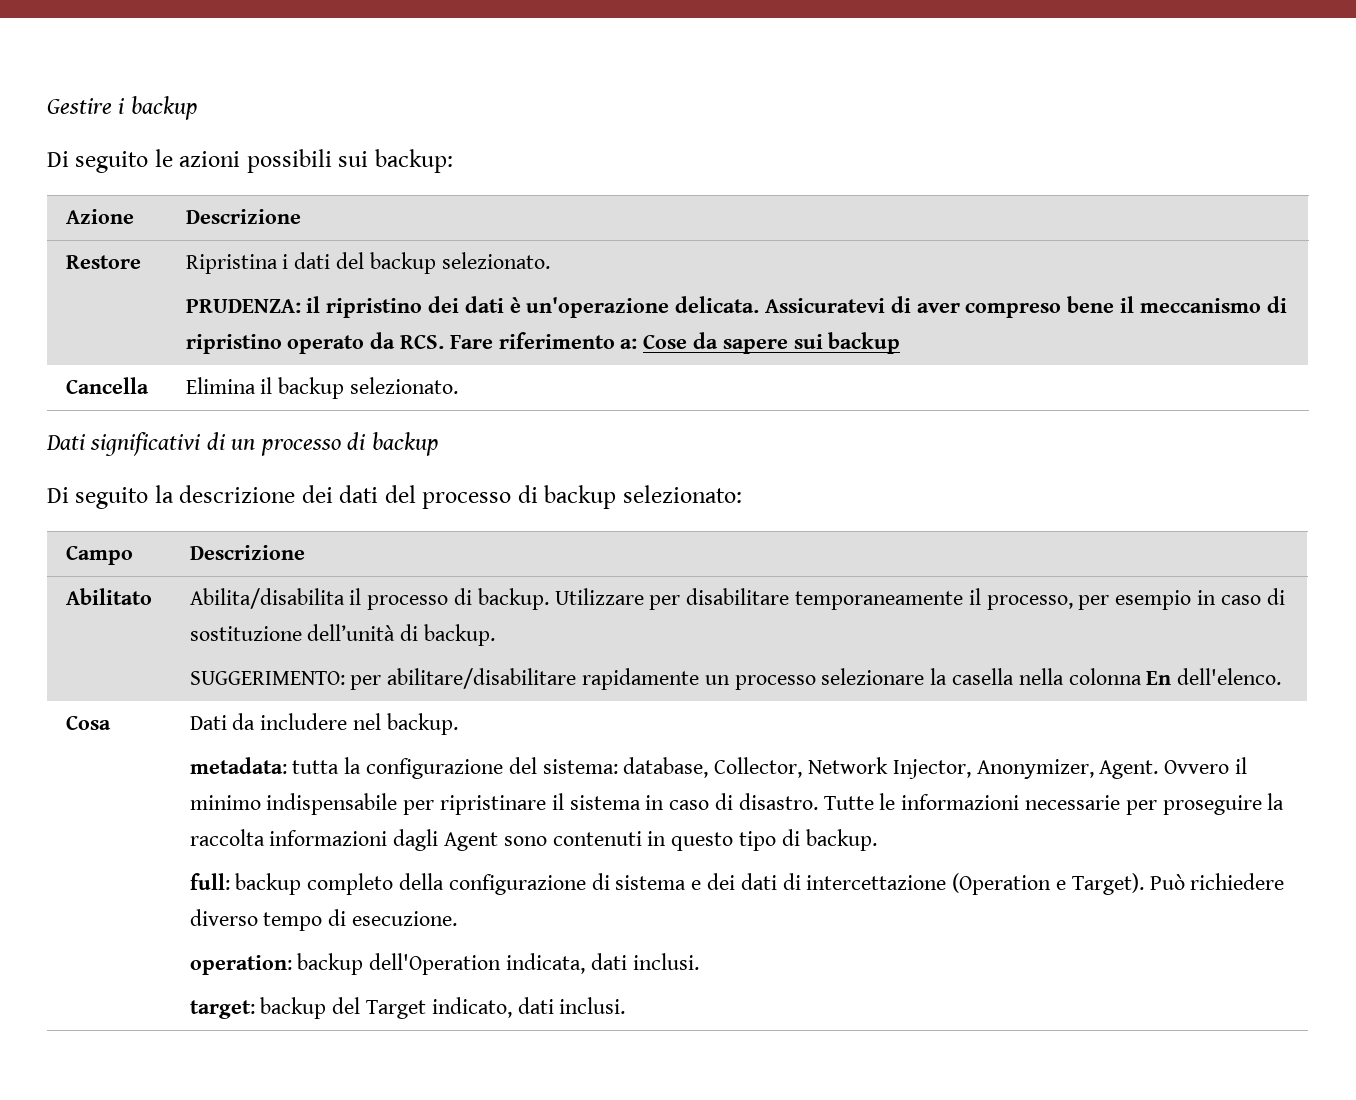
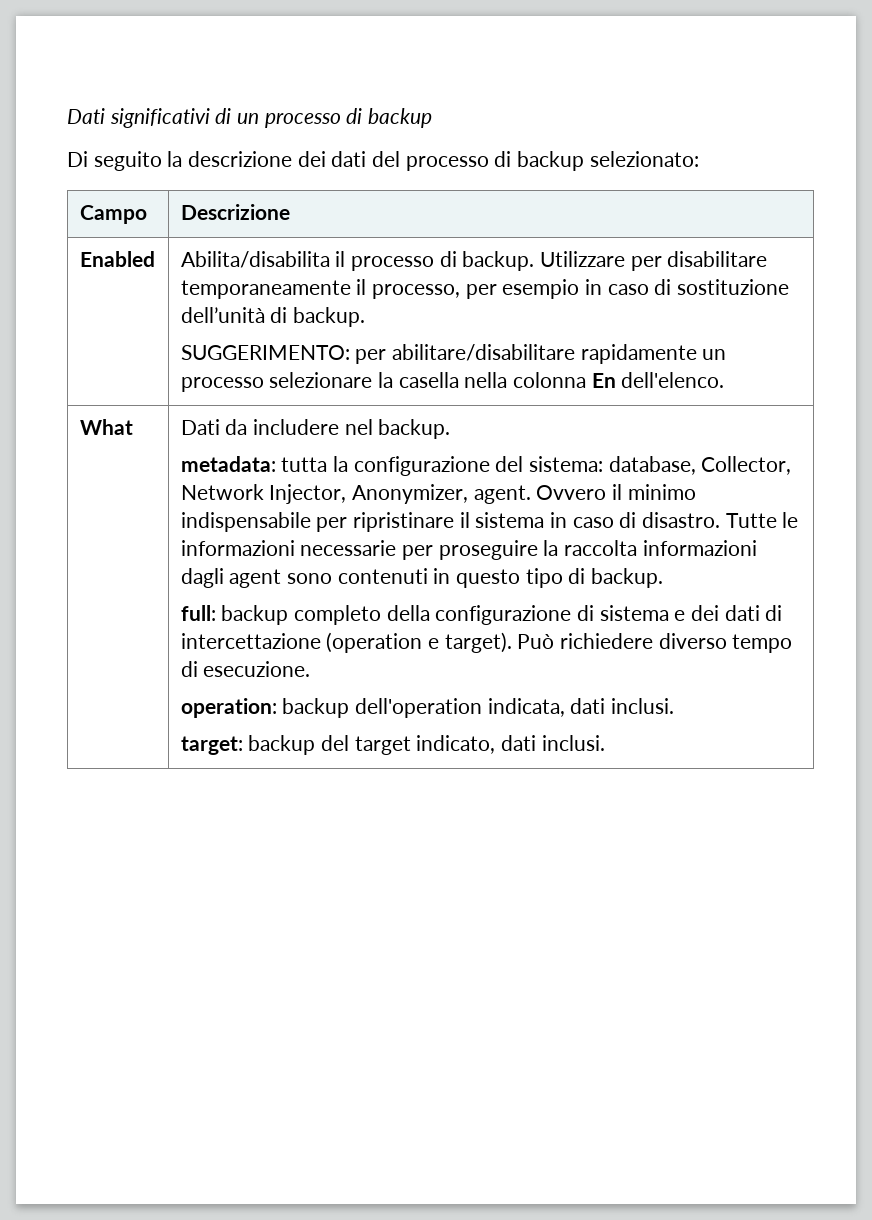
[47,96,198,120] [47,149,453,173] [65,209,134,224] [185,209,301,224] [65,255,141,269] [185,252,550,274] [185,296,1287,318] [185,332,901,354] [65,377,149,394] [185,377,458,399] Gestire i backup // Di seguito le azioni possibili sui backup: // Azione | Descrizione // Restore | Ripristina i dati del backup selezionato. // PRUDENZA: il ripristino dei dati è un'operazione delicata. Assicuratevi di aver compreso bene il meccanismo di ripristino operato da RCS. Fare riferimento a: Cose da sapere sui backup // Cancella | Elimina il backup selezionato. // -> (67, 116) none
[65,588,152,605] Abilitato -> [79,251,155,267] Enabled
[65,715,111,730] Cosa -> [79,419,133,435] What
[1099,760,1159,779] Agent. -> [473,485,531,504] agent.
[443,832,498,851] Agent -> [229,569,282,588] agent
[952,873,1144,895] (Operation e Target). -> [326,632,512,653] (operation e target).
[369,953,502,975] dell'Operation -> [354,698,482,718] dell'operation
[365,1000,426,1019] Target -> [354,736,411,755] target

